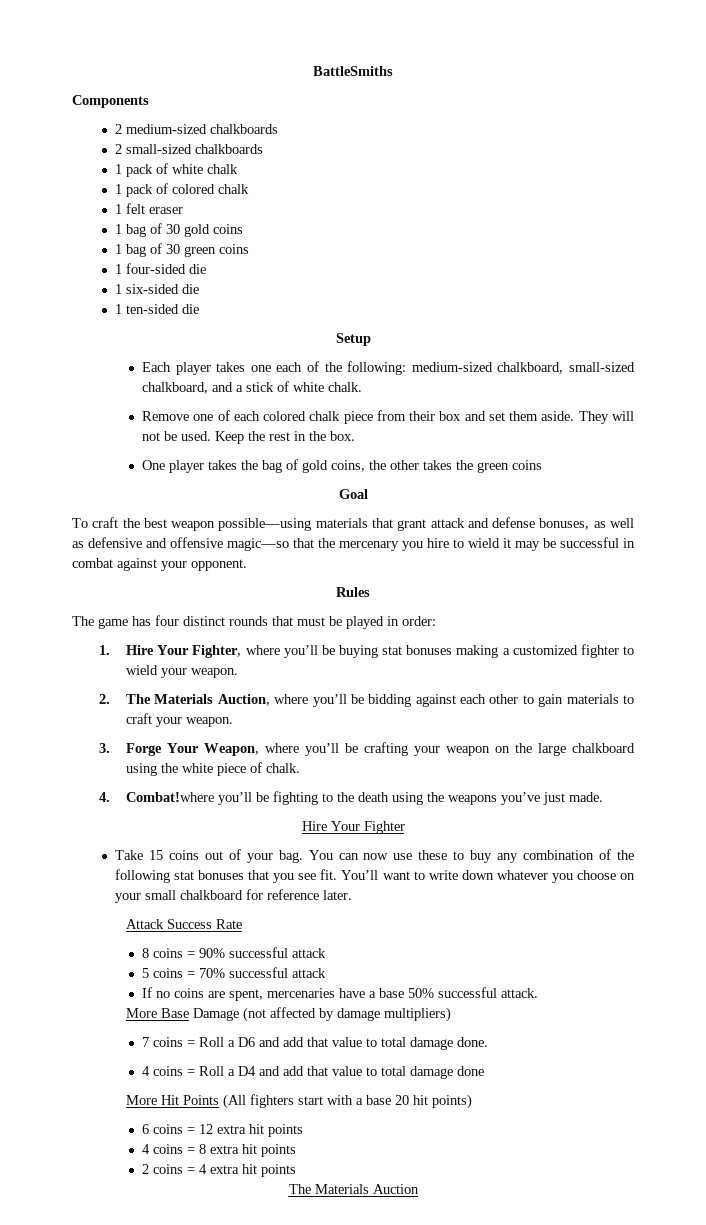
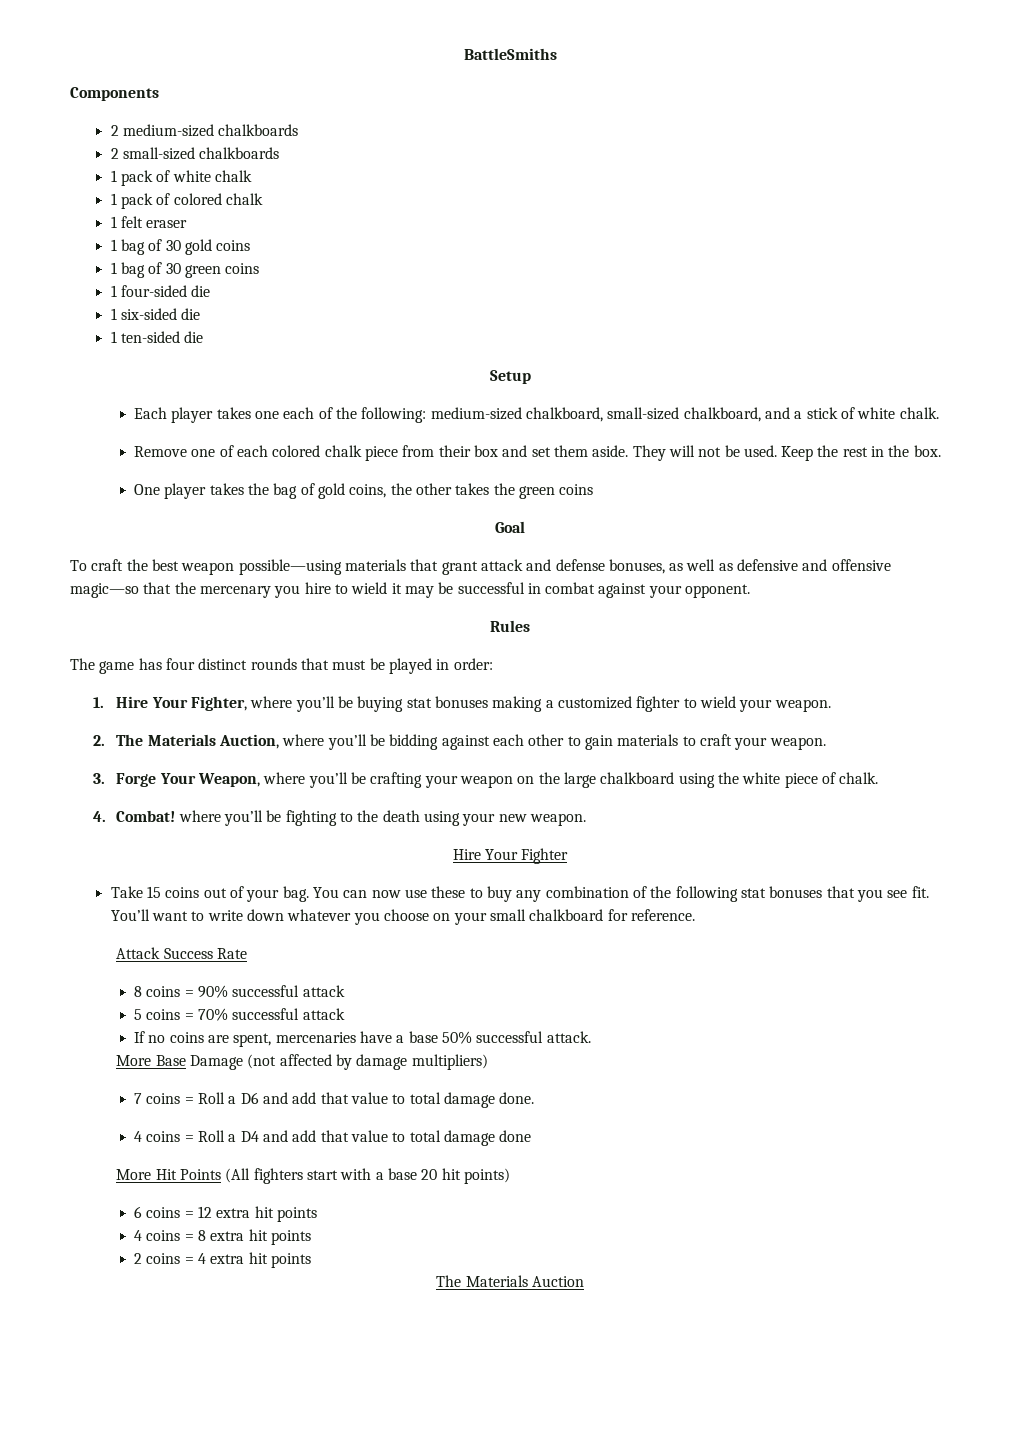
[126,792,215,802] Combat!where -> [116,810,221,822] Combat! where
[427,792,604,805] the weapons you’ve just made. -> [462,813,586,826] your new weapon.
[266,889,352,900] reference later. -> [630,909,695,921] reference.

